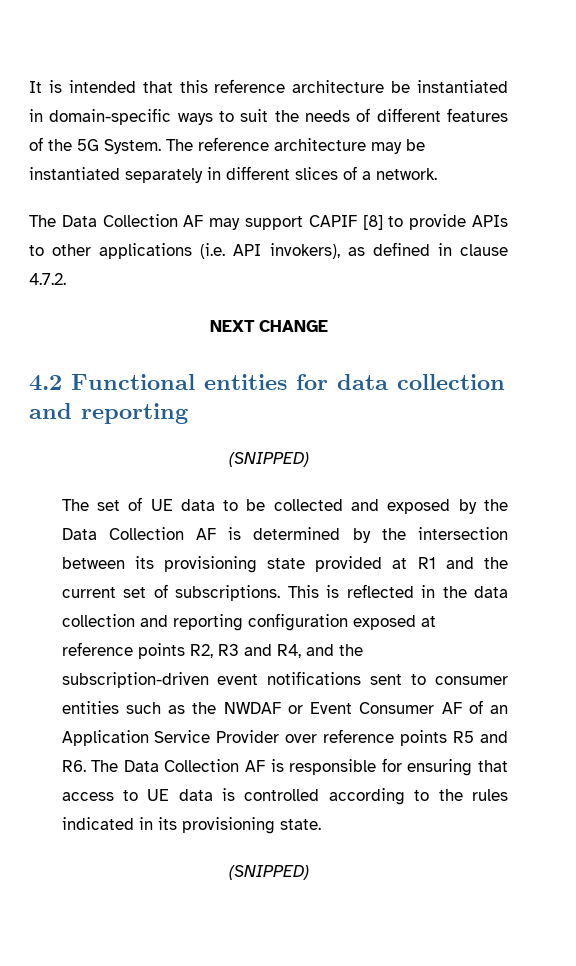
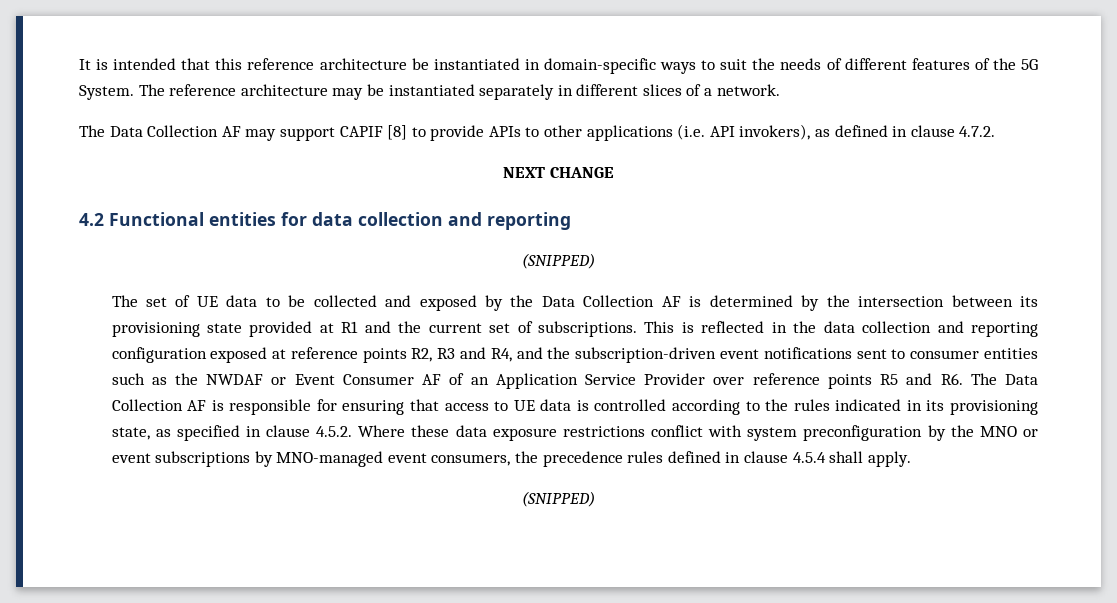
[279,819,321,830] state. -> [111,425,1038,441] [111,451,911,467] state, as specified in clause 4.5.2. Where these data exposure restrictions conflict with system preconfiguration by the MNO or event subscriptions by MNO-managed event consumers, the precedence rules defined in clause 4.5.4 shall apply.

